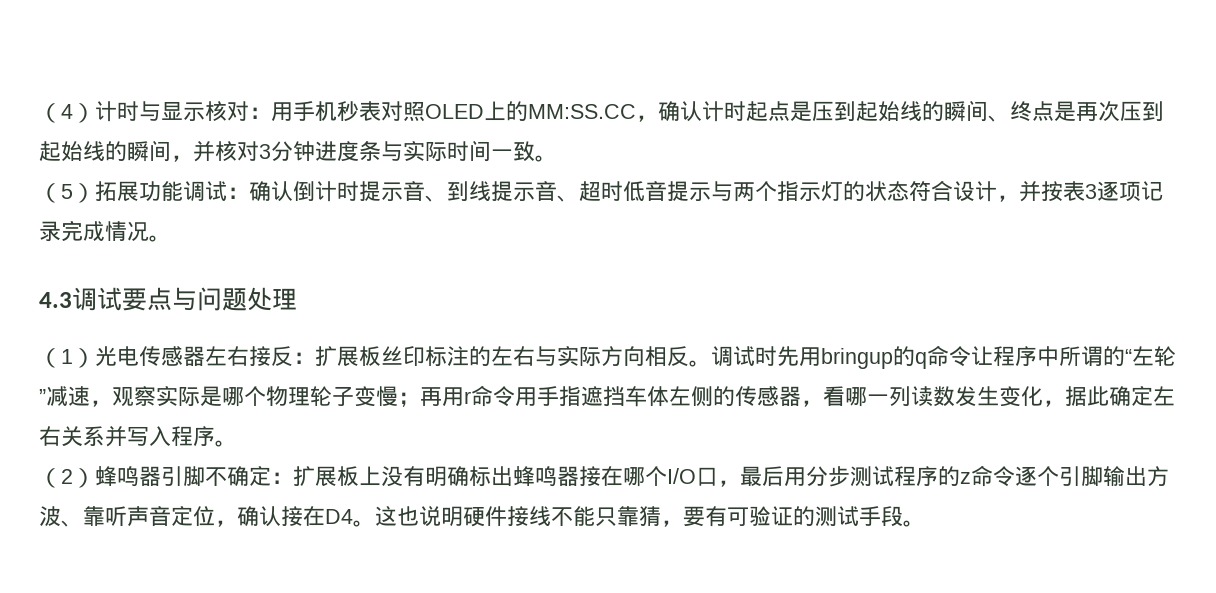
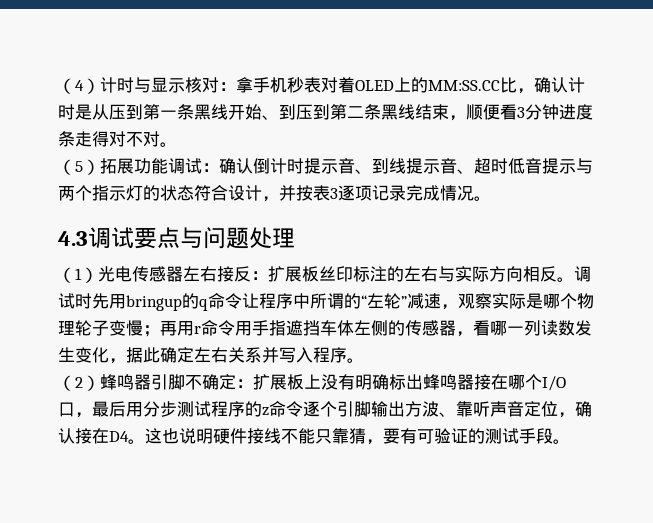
[271,102,293,121] 用 -> [236,77,253,93] 拿
[403,101,425,122] 照 -> [338,77,355,93] 着
(636, 111) none -> [500,77,517,93] 比
[746,100,1164,122] [39,140,535,162] 起点是压到起始线的瞬间、终点是再次压到起始线的瞬间，并核对3分钟进度条与实际时间一致 -> [75,104,593,121] [58,131,160,147] 是从压到第一条黑线开始、到压到第二条黑线结束，顺便看3分钟进度条走得对不对

